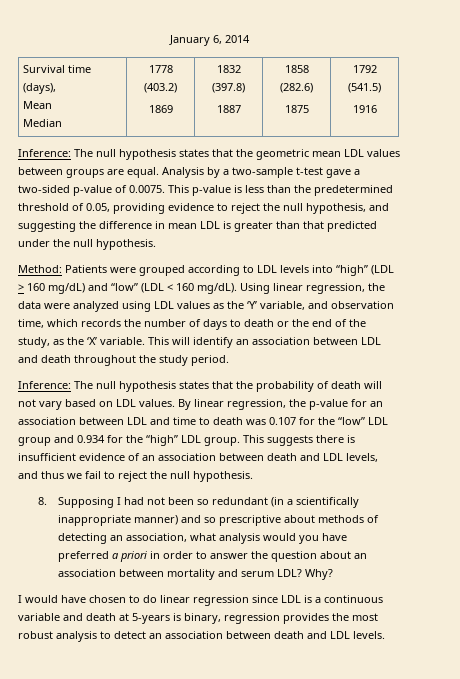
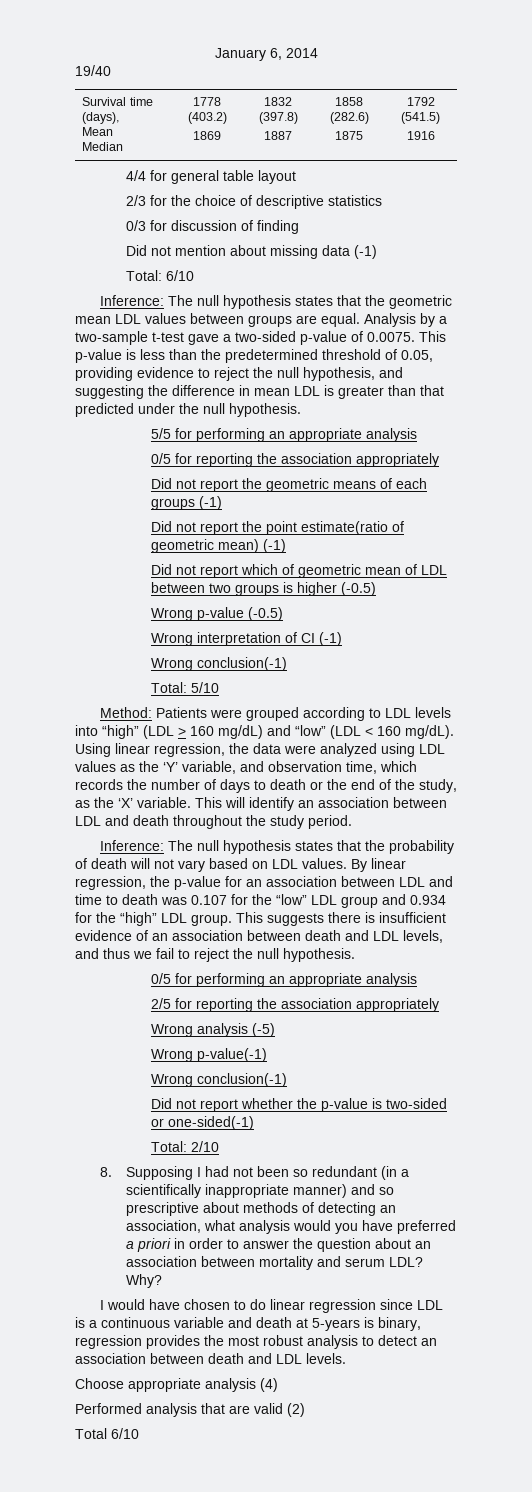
(250, 39) none -> [75,65,111,76] // 19/40
(377, 109) none -> [125,170,296,184] [125,195,382,209] [125,220,299,234] [125,245,377,259] [125,270,194,281] // 4/4 for general table layout // 2/3 for the choice of descriptive statistics // 0/3 for discussion of finding // Did not mention about missing data (-1) // Total: 6/10
(156, 244) none -> [151,428,418,442] [151,453,440,467] [151,478,428,492] [151,496,223,510] [151,521,405,535] [151,539,287,553] [151,564,448,578] [151,582,377,596] [151,607,284,621] [151,632,343,646] [151,657,288,671] [151,682,220,693] // 5/5 for performing an appropriate analysis // 0/5 for reporting the association appropriately // Did not report the geometric means of each groups (-1) // Did not report the point estimate(ratio of geometric mean) (-1) // Did not report which of geometric mean of LDL between two groups is higher (-0.5) // Wrong p-value (-0.5) // Wrong interpretation of CI (-1) // Wrong conclusion(-1) // Total: 5/10
(253, 476) none -> [151,973,418,987] [151,998,440,1012] [151,1023,276,1037] [151,1048,268,1062] [151,1073,288,1087] [151,1098,448,1112] [151,1116,255,1130] [151,1141,220,1152] // 0/5 for performing an appropriate analysis // 2/5 for reporting the association appropriately // Wrong analysis (-5) // Wrong p-value(-1) // Wrong conclusion(-1) // Did not report whether the p-value is two-sided or one-sided(-1) // Total: 2/10
(385, 635) none -> [75,1378,278,1392] [75,1403,305,1417] [75,1428,139,1439] // Choose appropriate analysis (4) // Performed analysis that are valid (2) // Total 6/10

